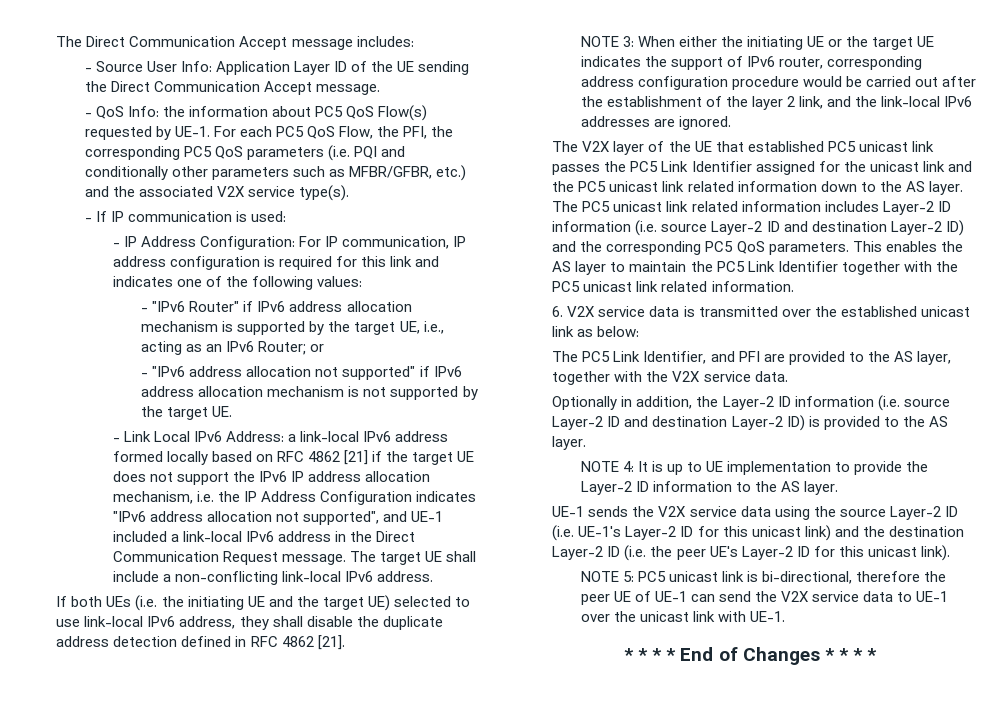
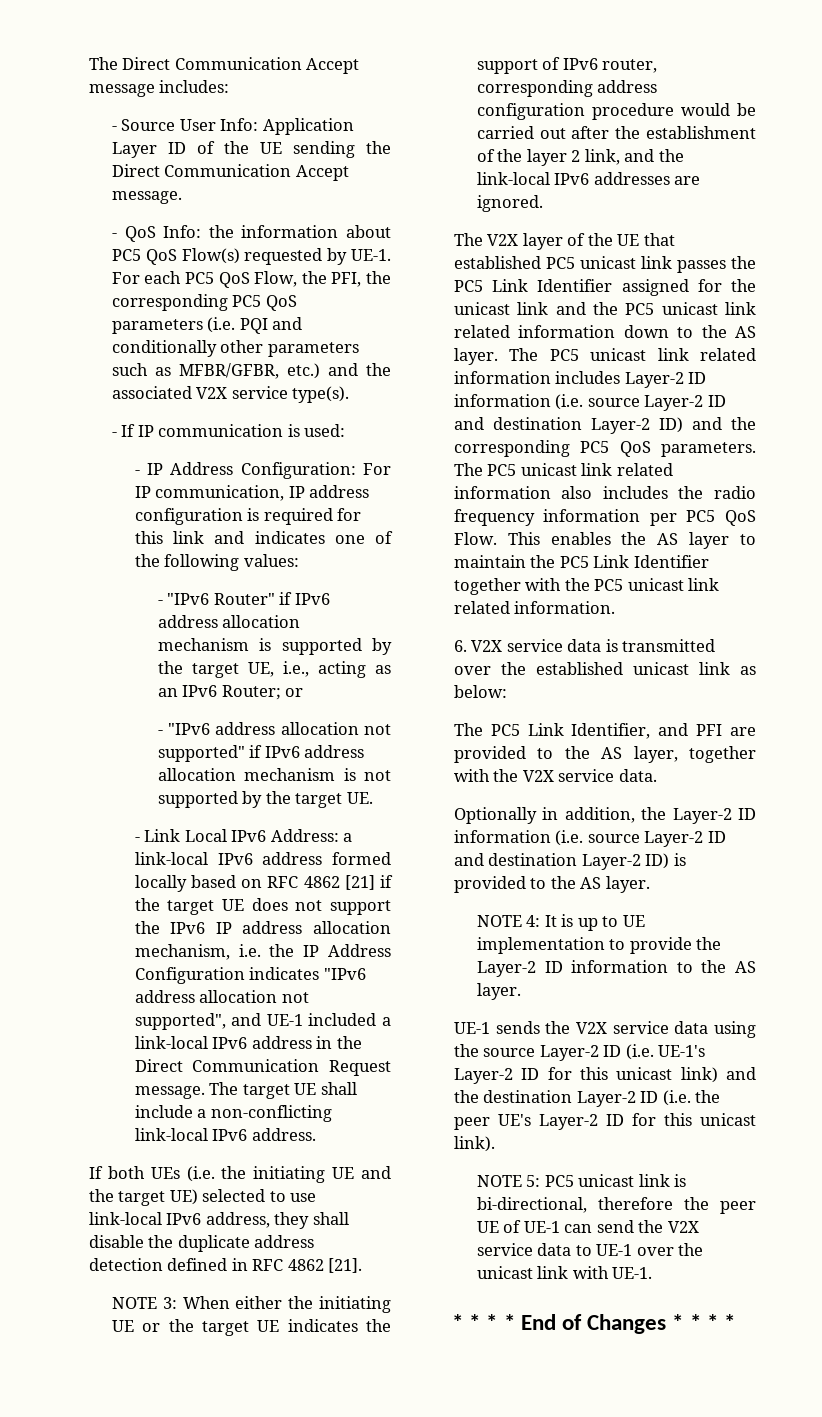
(849, 248) none -> [453,463,673,476] [453,486,756,499] [453,509,756,526] [453,532,497,545] The PC5 unicast link related information also includes the radio frequency information per PC5 QoS Flow.

